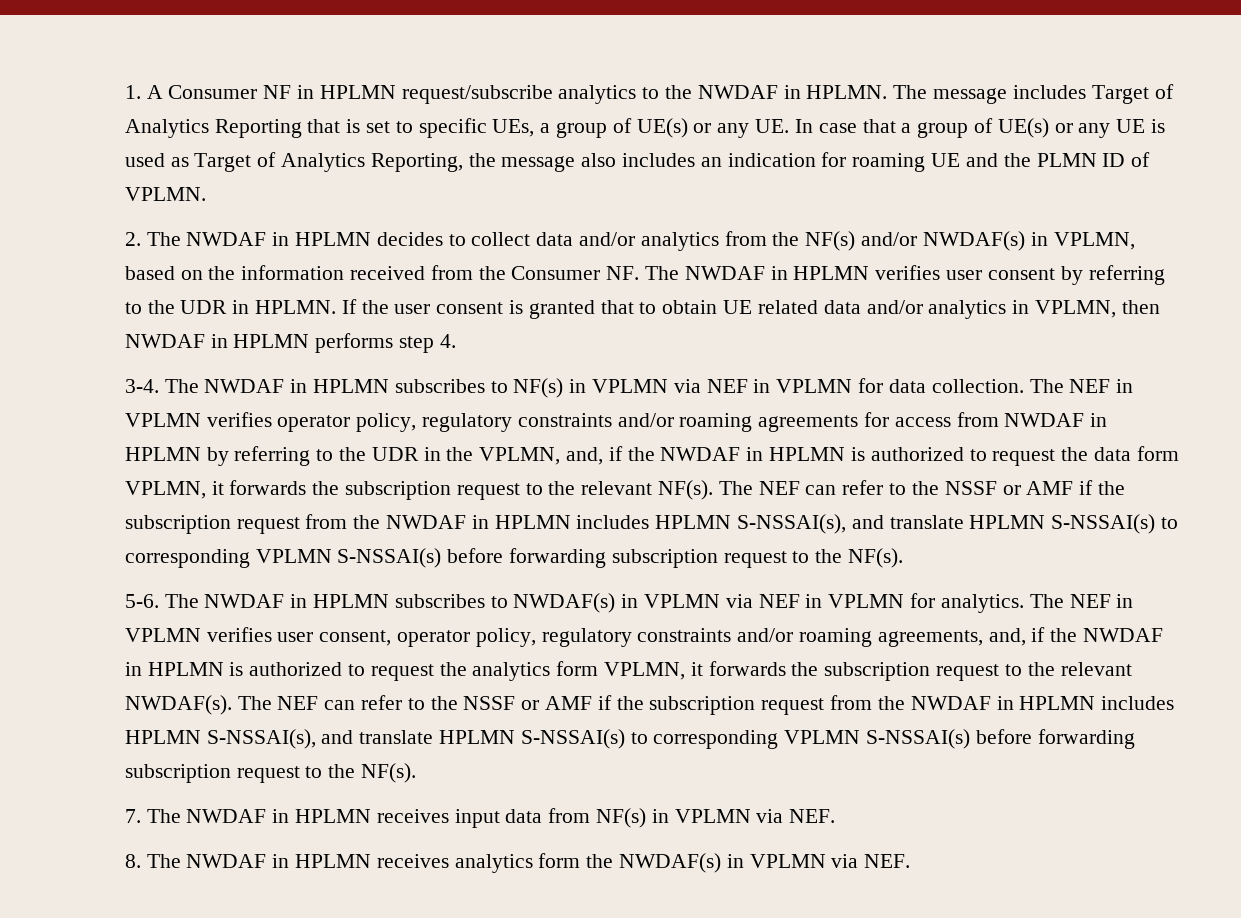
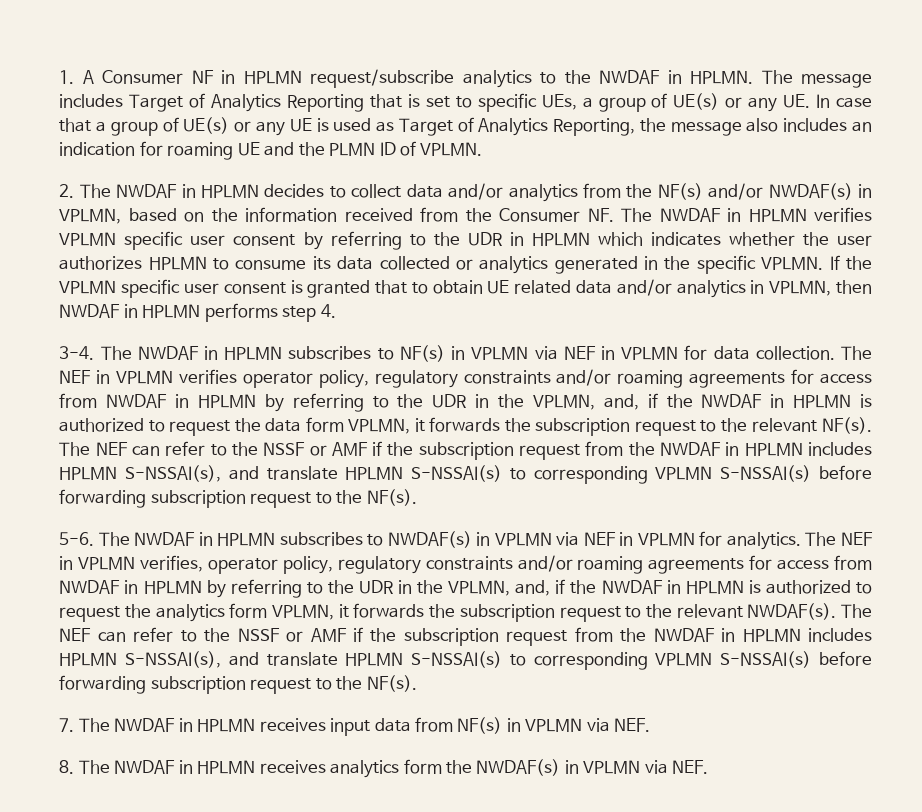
(941, 272) none -> [59,231,184,250] VPLMN specific
[255,299,389,314] HPLMN. If the -> [531,232,872,246] [59,255,872,274] [59,279,181,298] HPLMN which indicates whether the user authorizes HPLMN to consume its data collected or analytics generated in the specific VPLMN. If the VPLMN specific
[206,627,983,647] verifies user consent, operator policy, regulatory constraints and/or roaming agreements, -> [140,555,872,574] [59,579,511,598] verifies, operator policy, regulatory constraints and/or roaming agreements for access from NWDAF in HPLMN by referring to the UDR in the VPLMN,

